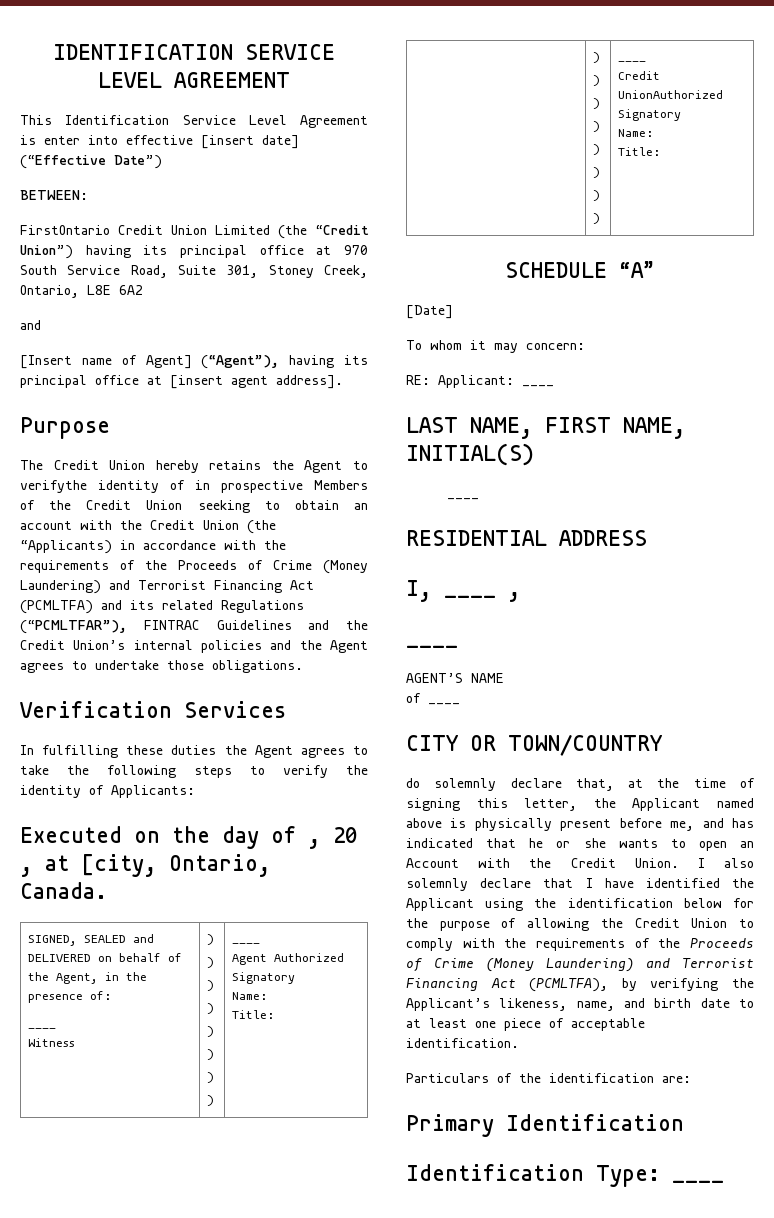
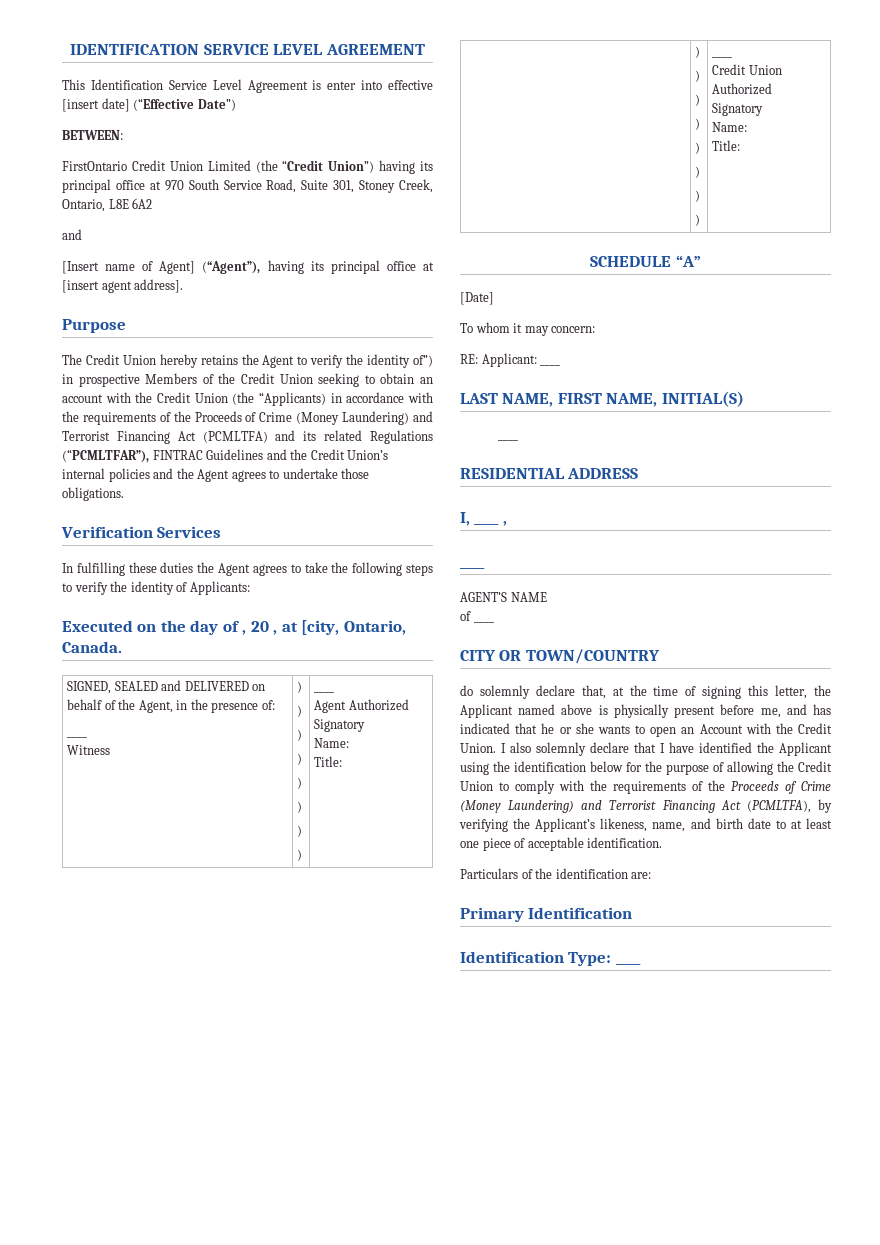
[20,480,185,493] verifythe identity of -> [310,354,434,368] verify the identity of”)
[618,90,724,99] UnionAuthorized -> [748,65,782,75] [712,83,773,95] Union Authorized

